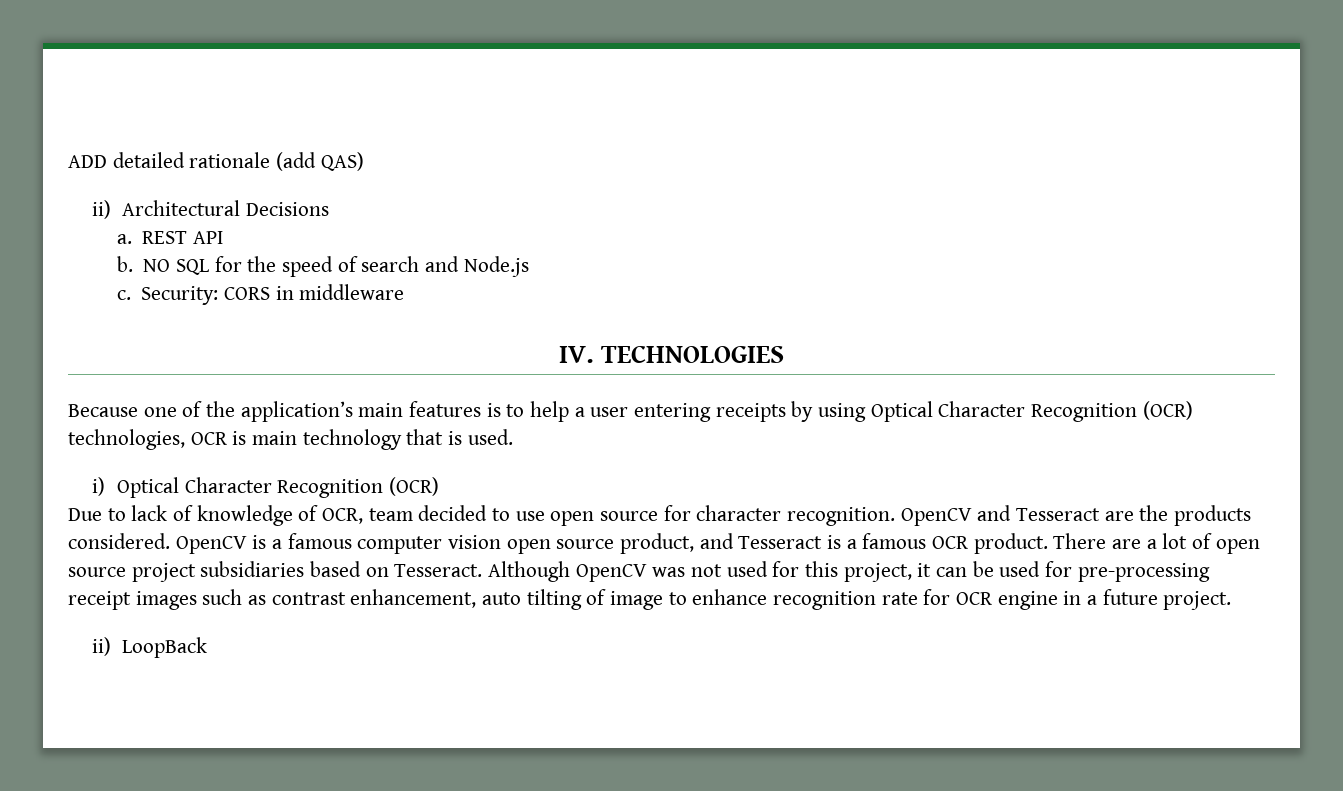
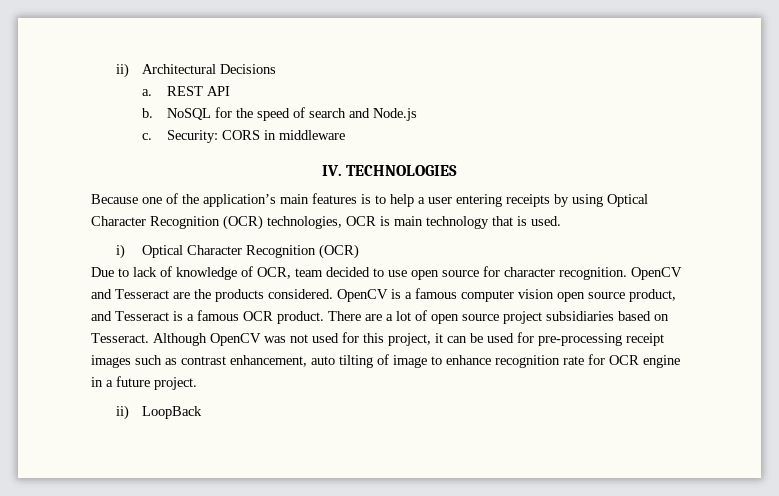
[68,152,364,171] ADD detailed rationale (add QAS) // -> (116, 70) none
[143,259,210,275] NO SQL -> [166,108,211,120] NoSQL

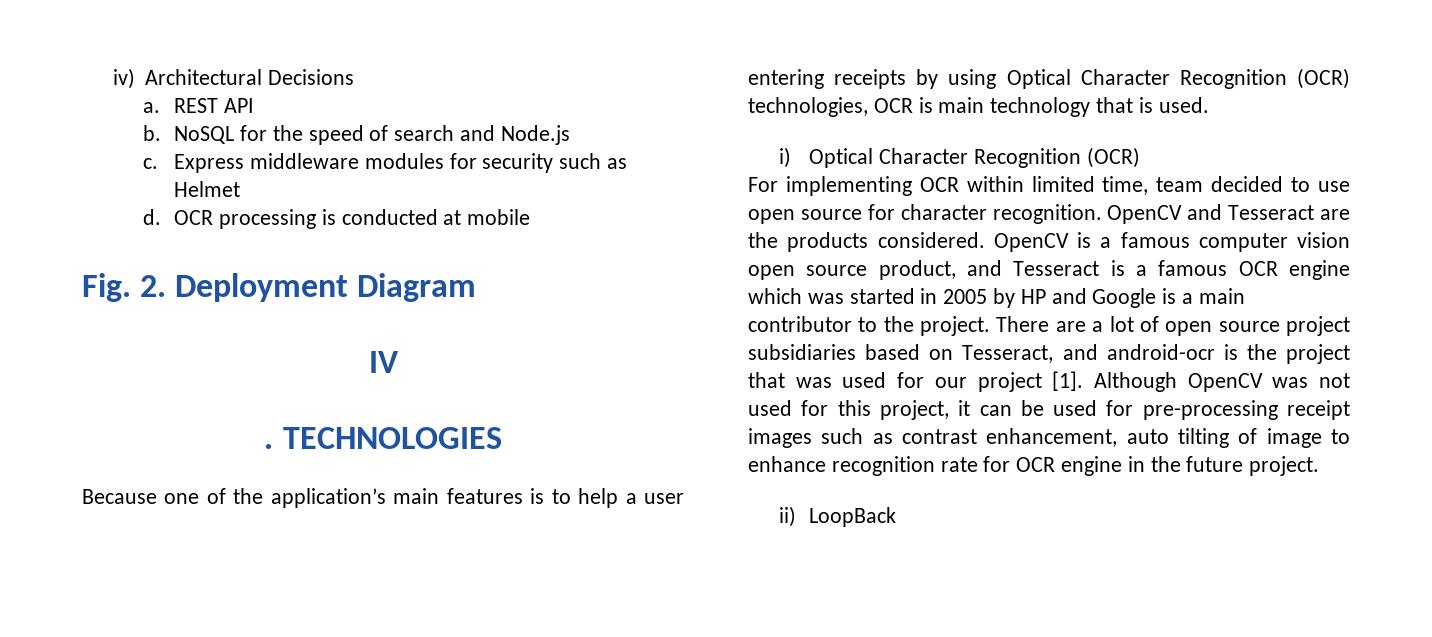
[116,63,130,78] ii) -> [112,68,135,89] iv)
[166,130,345,143] [321,165,342,176] Security: CORS in middleware // IV. -> [174,153,627,173] [174,181,241,197] [143,209,531,229] [82,273,477,302] [368,351,399,373] [264,444,274,449] Express middleware modules for security such as Helmet // d. OCR processing is conducted at mobile // Fig. 2. Deployment Diagram // IV // .
[91,266,291,280] Due to lack of knowledge of OCR, -> [748,176,1149,196] For implementing OCR within limited time,
[277,311,324,324] product. -> [1289,260,1350,280] [748,288,1245,308] [748,316,991,336] engine which was started in 2005 by HP and Google is a main contributor to the project.
[91,333,149,343] Tesseract. -> [962,344,1350,364] [748,371,1084,392] Tesseract, and android-ocr is the project that was used for our project [1].
[106,380,113,387] a -> [1150,456,1181,472] the

